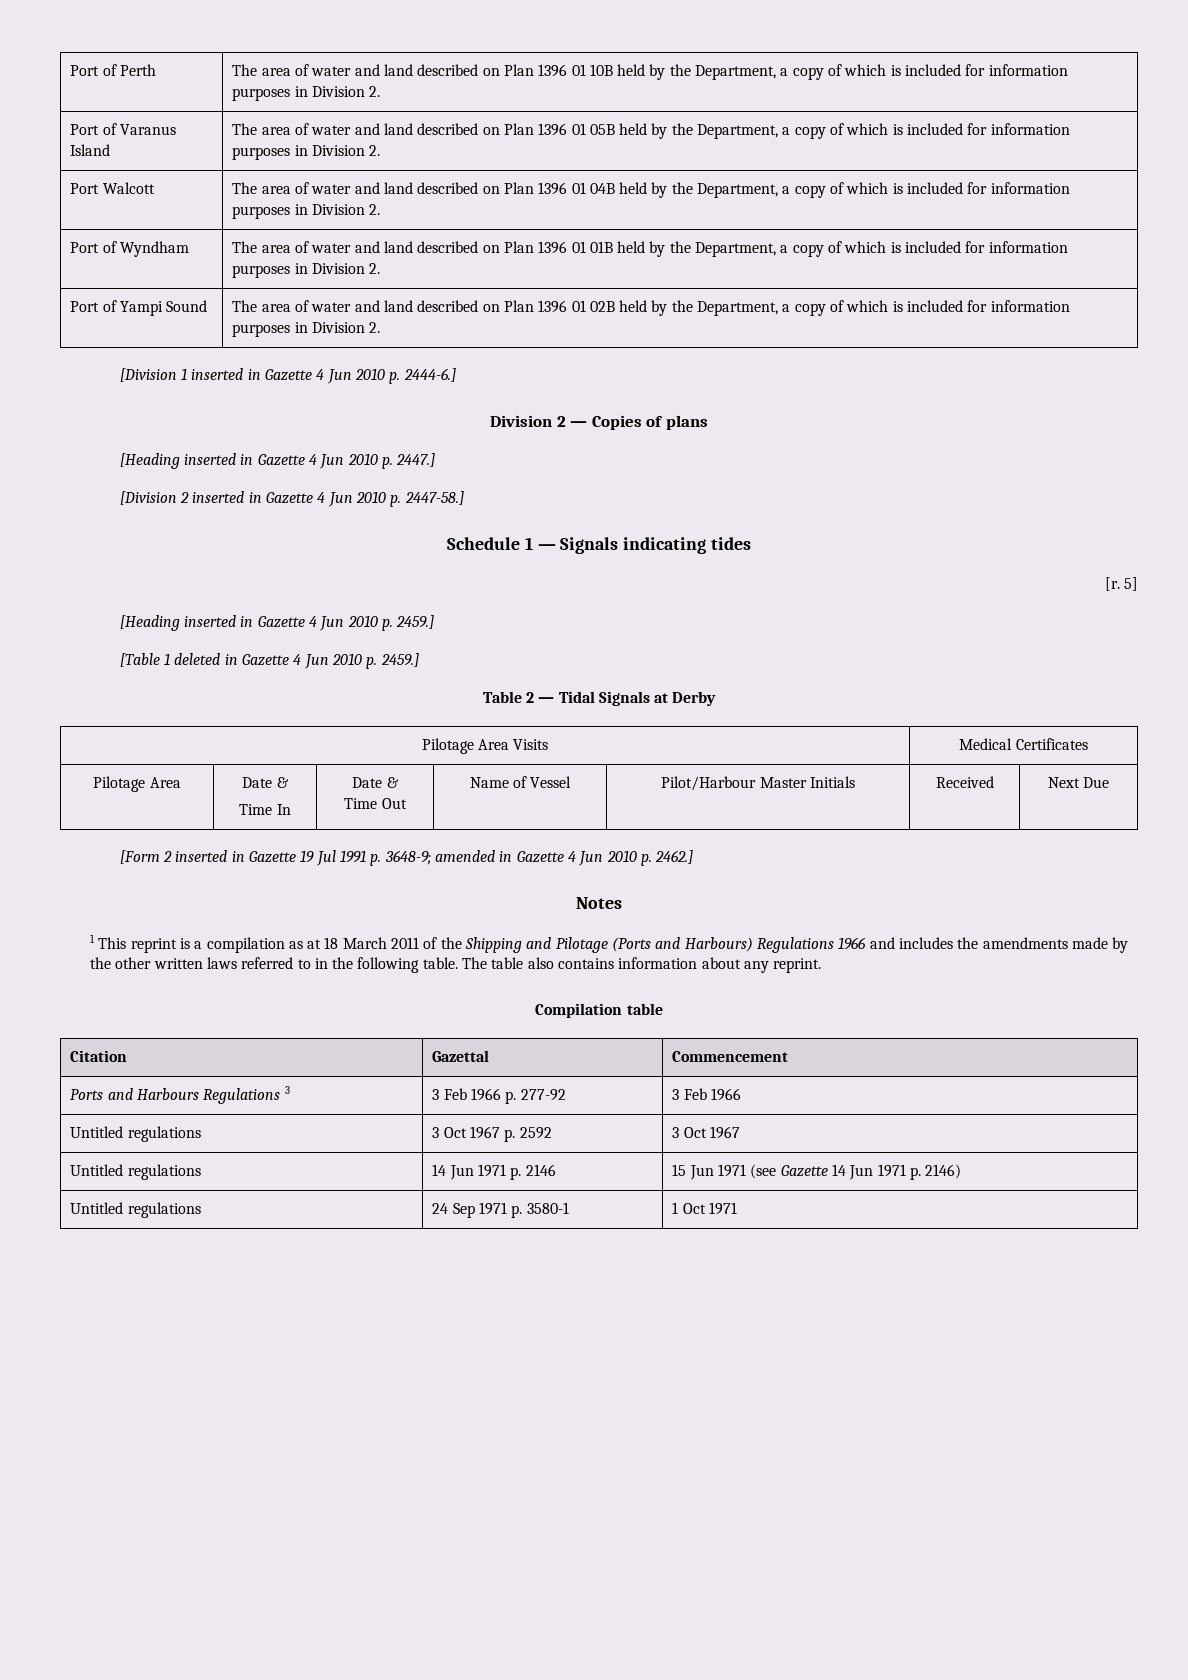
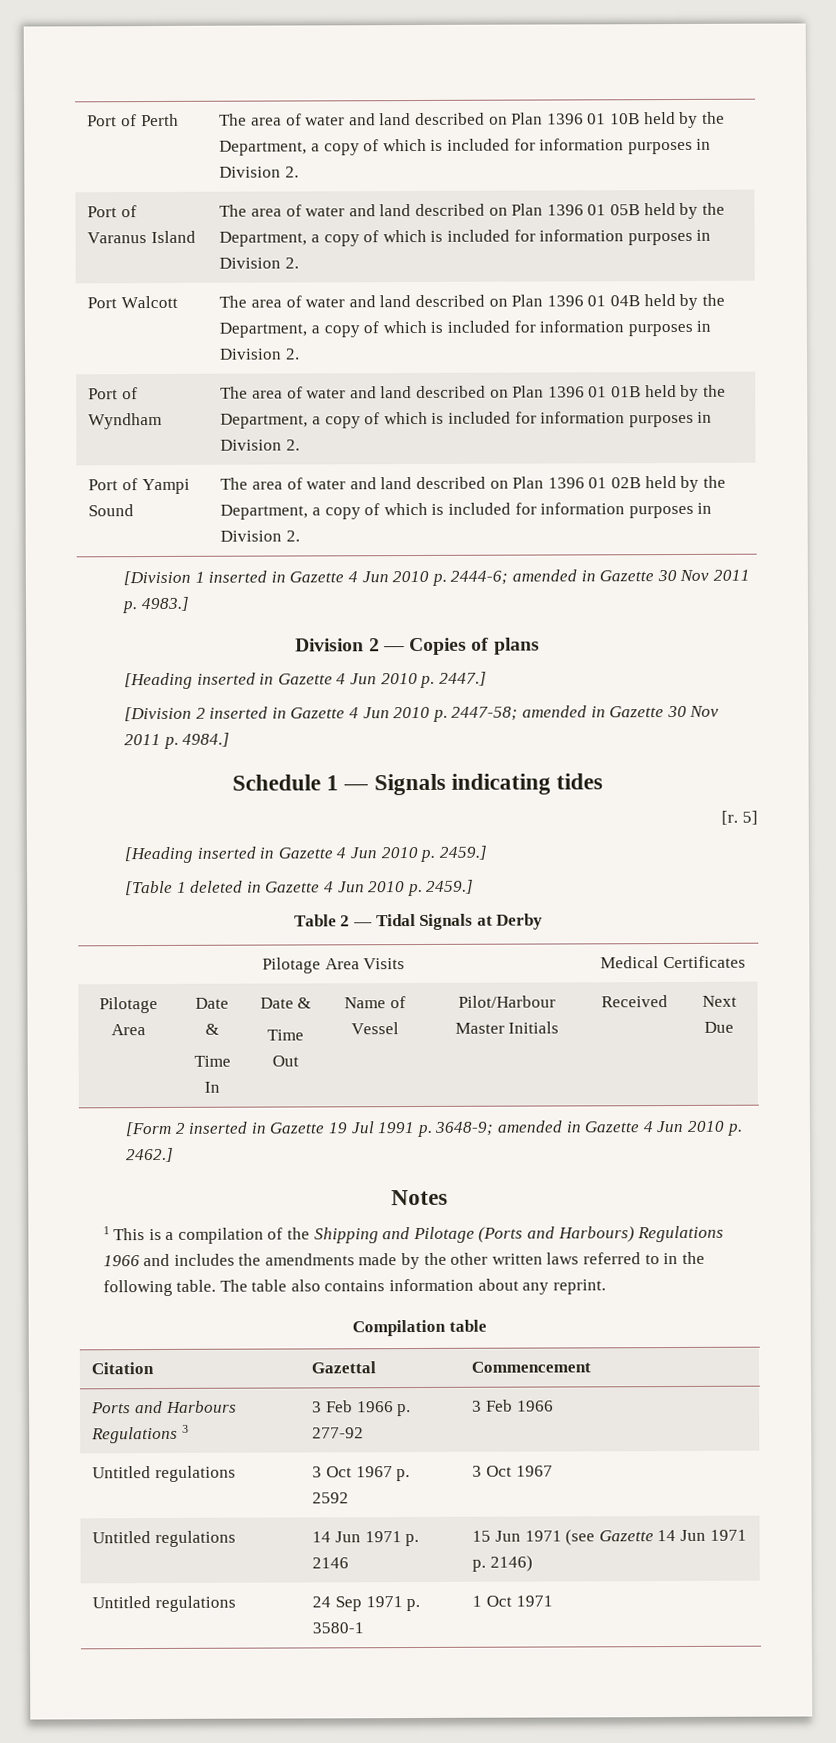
[403,368,456,382] 2444-6.] -> [450,569,750,585] [122,596,189,614] 2444-6; amended in Gazette 30 Nov 2011 p. 4983.]
[404,491,464,505] 2447-58.] -> [451,705,720,721] [124,732,231,749] 2447-58; amended in Gazette 30 Nov 2011 p. 4984.]
[130,938,177,953] reprint -> (146, 1234) none
[288,937,420,949] as at 18 March 2011 -> (264, 1235) none

